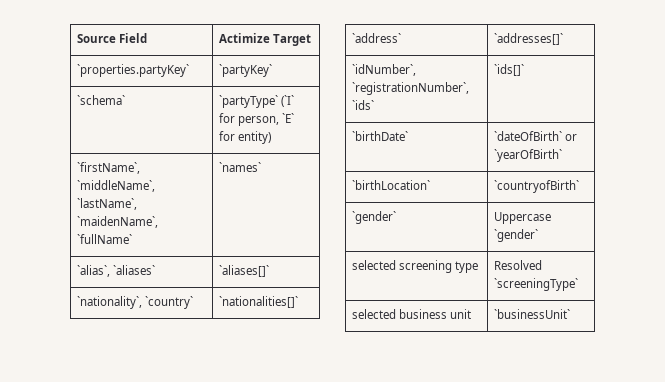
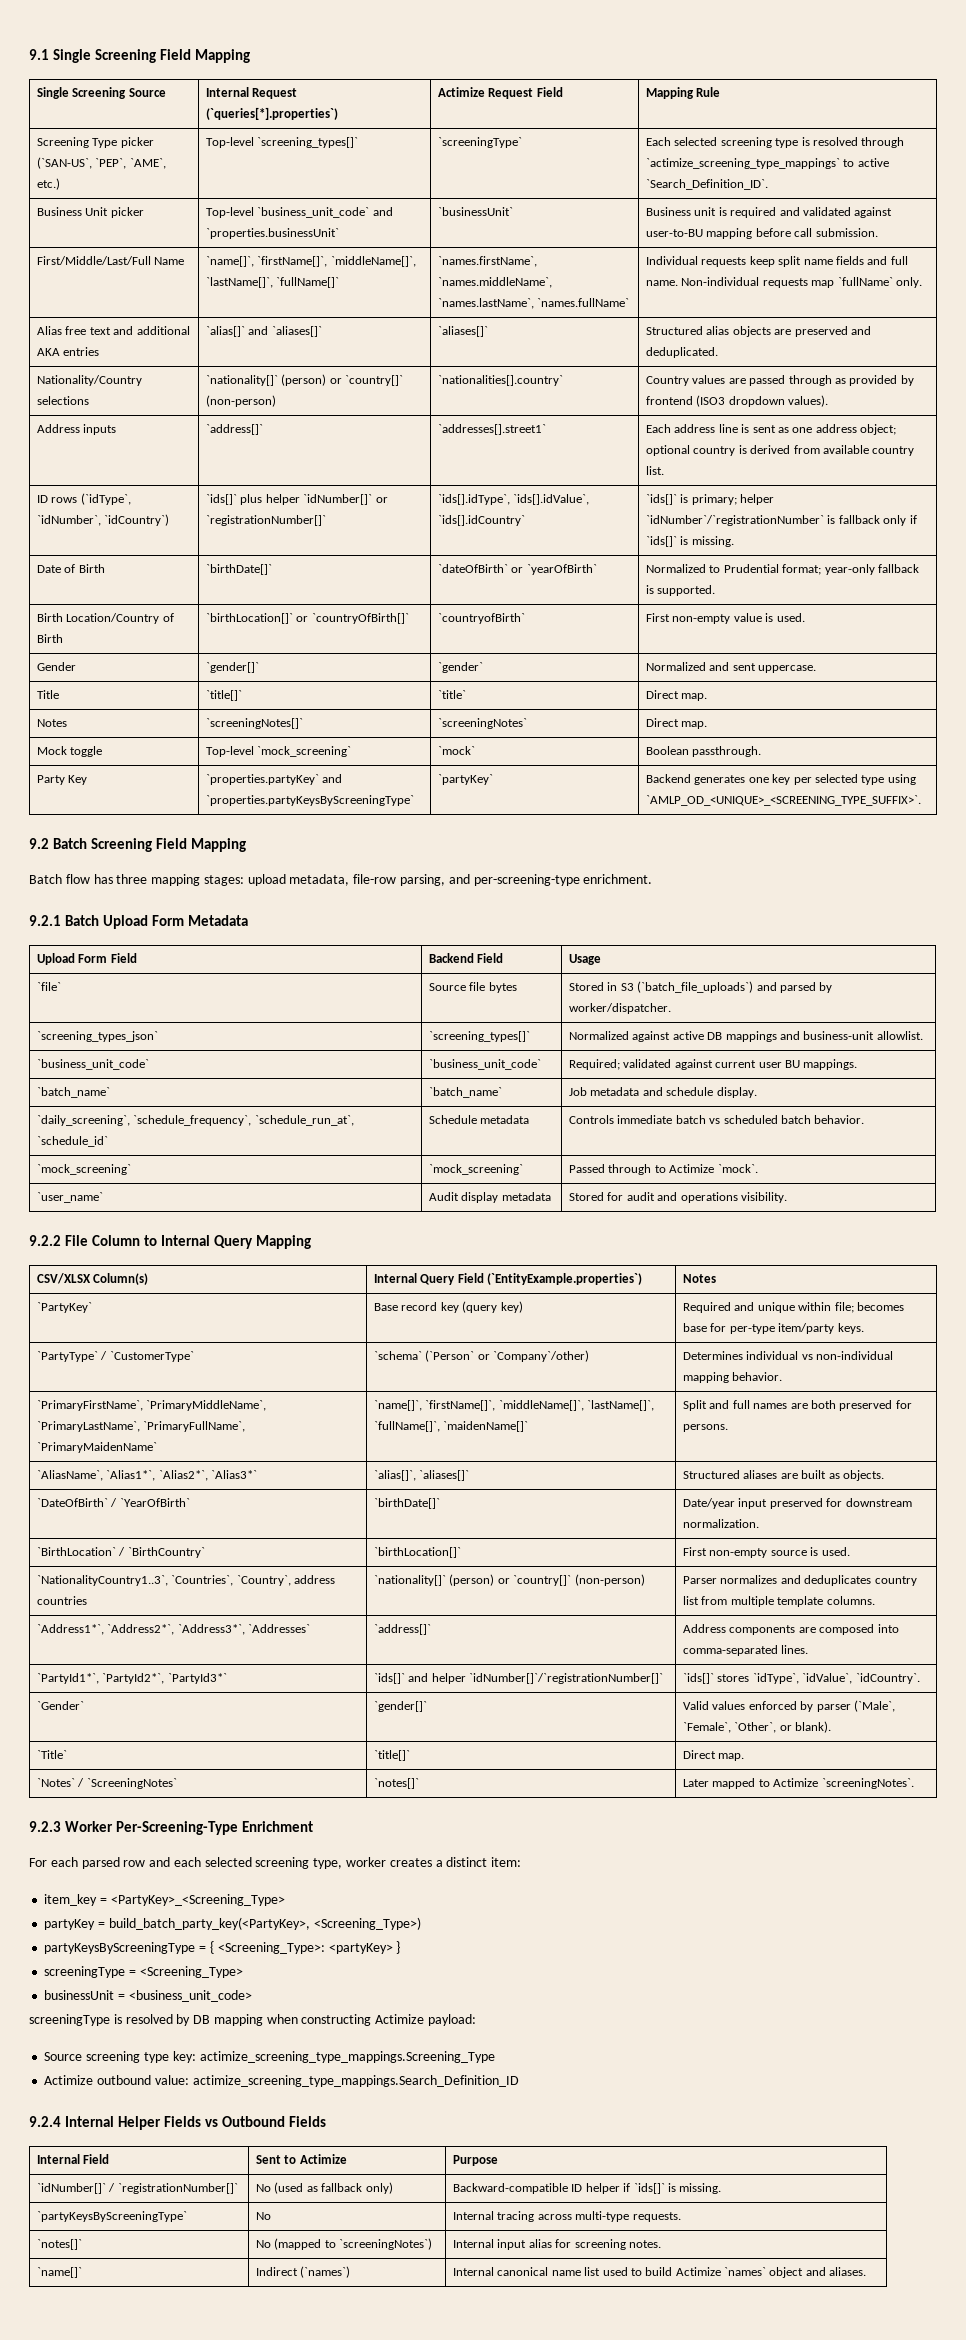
[77,33,148,43] [219,33,312,46] [77,64,190,77] [219,64,273,77] [77,95,126,105] [219,95,295,108] [219,113,295,126] [219,131,272,144] [77,162,141,174] [77,180,156,192] [77,198,138,210] [77,216,159,228] [77,234,133,244] [219,162,262,172] [77,265,156,277] [219,265,270,277] [77,296,194,309] [219,296,299,308] [352,33,402,43] [494,33,564,45] [352,64,417,76] [352,82,470,95] [352,100,375,110] [494,64,525,76] [352,131,409,141] [494,131,578,141] [494,149,563,162] [352,180,431,190] [494,180,580,193] [352,211,397,224] [494,212,552,224] [494,229,539,242] [352,260,479,273] [494,260,543,270] [494,278,579,291] [352,309,472,319] [494,309,571,319] Source Field | Actimize Target // `properties.partyKey` | `partyKey` // `schema` | `partyType` (`I` for person, `E` for entity) // `firstName`, `middleName`, `lastName`, `maidenName`, `fullName` | `names` // `alias`, `aliases` | `aliases[]` // `nationality`, `country` | `nationalities[]` // `address` | `addresses[]` // `idNumber`, `registrationNumber`, `ids` | `ids[]` // `birthDate` | `dateOfBirth` or `yearOfBirth` // `birthLocation` | `countryofBirth` // `gender` | Uppercase `gender` // selected screening type | Resolved `screeningType` // selected business unit | `businessUnit` -> [29,49,251,63] [37,87,166,99] [206,87,298,99] [206,107,339,120] [438,87,563,99] [646,87,721,99] [37,137,154,148] [37,157,166,169] [37,178,61,190] [206,137,359,148] [438,137,523,148] [646,137,905,148] [646,158,889,169] [646,179,769,190] [37,207,144,218] [206,207,393,218] [206,228,340,239] [438,207,514,216] [646,207,893,218] [646,228,878,239] [37,256,185,265] [206,256,416,267] [206,277,340,288] [438,256,538,267] [438,277,553,288] [438,298,630,309] [646,256,908,267] [646,277,922,288] [37,326,190,335] [37,347,100,356] [206,326,322,337] [438,326,489,337] [646,326,871,337] [646,347,719,358] [37,375,143,386] [37,396,90,405] [206,374,404,386] [206,395,277,407] [438,375,564,386] [646,375,914,386] [646,395,829,407] [37,424,117,435] [206,424,264,435] [438,424,547,435] [646,424,897,435] [646,445,915,456] [646,466,665,475] [37,493,131,505] [37,514,170,526] [206,494,388,505] [206,515,327,526] [438,494,590,505] [438,515,526,526] [646,494,775,505] [646,515,917,526] [646,536,734,547] [37,564,105,573] [206,564,273,575] [438,564,597,575] [646,564,919,575] [646,585,716,596] [37,613,174,624] [37,634,64,643] [206,613,409,624] [438,613,526,624] [646,613,805,624] [37,662,77,671] [206,662,260,673] [438,662,484,673] [646,662,817,673] [37,690,60,699] [206,690,243,701] [438,690,467,699] [646,690,708,701] [37,719,68,727] [206,718,304,729] [438,718,528,729] [646,718,708,729] [37,746,103,757] [206,746,352,757] [438,746,476,755] [646,746,762,757] [37,775,88,785] [206,774,343,785] [206,795,415,806] [438,774,494,785] [646,774,916,785] [646,795,922,806] [29,838,247,852] [29,874,653,886] [29,915,249,929] [37,953,137,965] [429,953,504,963] [569,954,602,965] [37,982,62,991] [429,982,517,993] [569,981,833,993] [569,1003,672,1014] [37,1031,159,1042] [429,1031,531,1042] [569,1031,923,1042] [37,1059,150,1070] [429,1059,542,1070] [569,1059,858,1070] [37,1087,111,1098] [429,1087,503,1098] [569,1087,757,1098] [37,1115,354,1126] [37,1136,109,1147] [429,1115,530,1124] [569,1115,865,1124] [37,1164,132,1175] [429,1164,524,1175] [569,1164,758,1175] [37,1192,104,1203] [429,1192,551,1203] [569,1192,787,1203] [29,1235,312,1249] [37,1273,149,1285] [374,1273,643,1285] [683,1274,717,1283] [37,1302,93,1313] [374,1301,523,1313] [683,1302,904,1313] [683,1323,864,1334] [37,1351,194,1362] [374,1350,590,1362] [683,1351,894,1360] [683,1372,783,1383] [37,1400,267,1411] [37,1421,246,1432] [37,1442,158,1453] [374,1400,655,1411] [374,1421,529,1432] [683,1400,912,1411] [683,1424,729,1432] [37,1470,258,1481] [374,1470,470,1481] [683,1470,884,1481] [37,1498,190,1507] [374,1498,441,1509] [683,1498,912,1509] [683,1519,760,1528] [37,1547,205,1558] [374,1547,462,1558] [683,1547,850,1558] [37,1575,336,1586] [37,1596,88,1605] [374,1574,645,1586] [683,1575,917,1586] [683,1596,875,1607] [37,1624,311,1635] [374,1624,432,1635] [683,1624,899,1635] [683,1645,809,1656] [37,1673,227,1684] [374,1673,664,1684] [683,1673,920,1684] [37,1701,85,1710] [374,1701,428,1712] [683,1700,895,1712] [683,1721,832,1733] [37,1750,68,1759] [374,1750,411,1761] [683,1750,745,1761] [37,1778,177,1789] [374,1778,420,1789] [683,1778,914,1789] [29,1821,314,1835] [29,1857,522,1869] [44,1894,285,1906] [44,1917,421,1930] [44,1941,401,1954] [44,1966,243,1978] [44,1990,252,2002] [29,2014,477,2026] [44,2051,495,2063] [44,2075,519,2087] [29,2116,327,2130] [37,2154,110,2164] [256,2154,347,2164] [453,2155,499,2166] [37,2183,238,2194] [256,2182,393,2194] [453,2183,722,2194] [37,2211,188,2222] [256,2212,272,2220] [453,2211,681,2222] [37,2239,83,2250] [256,2238,433,2250] [453,2239,661,2250] [37,2267,83,2278] [256,2266,351,2278] [453,2267,867,2278] 9.1 Single Screening Field Mapping // Single Screening Source | Internal Request (`queries[*].properties`) | Actimize Request Field | Mapping Rule // Screening Type picker (`SAN-US`, `PEP`, `AME`, etc.) | Top-level `screening_types[]` | `screeningType` | Each selected screening type is resolved through `actimize_screening_type_mappings` to active `Search_Definition_ID`. // Business Unit picker | Top-level `business_unit_code` and `properties.businessUnit` | `businessUnit` | Business unit is required and validated against user-to-BU mapping before call submission. // First/Middle/Last/Full Name | `name[]`, `firstName[]`, `middleName[]`, `lastName[]`, `fullName[]` | `names.firstName`, `names.middleName`, `names.lastName`, `names.fullName` | Individual requests keep split name fields and full name. Non-individual requests map `fullName` only. // Alias free text and additional AKA entries | `alias[]` and `aliases[]` | `aliases[]` | Structured alias objects are preserved and deduplicated. // Nationality/Country selections | `nationality[]` (person) or `country[]` (non-person) | `nationalities[].country` | Country values are passed through as provided by frontend (ISO3 dropdown values). // Address inputs | `address[]` | `addresses[].street1` | Each address line is sent as one address object; optional country is derived from available country list. // ID rows (`idType`, `idNumber`, `idCountry`) | `ids[]` plus helper `idNumber[]` or `registrationNumber[]` | `ids[].idType`, `ids[].idValue`, `ids[].idCountry` | `ids[]` is primary; helper `idNumber`/`registrationNumber` is fallback only if `ids[]` is missing. // Date of Birth | `birthDate[]` | `dateOfBirth` or `yearOfBirth` | Normalized to Prudential format; year-only fallback is supported. // Birth Location/Country of Birth | `birthLocation[]` or `countryOfBirth[]` | `countryofBirth` | First non-empty value is used. // Gender | `gender[]` | `gender` | Normalized and sent uppercase. // Title | `title[]` | `title` | Direct map. // Notes | `screeningNotes[]` | `screeningNotes` | Direct map. // Mock toggle | Top-level `mock_screening` | `mock` | Boolean passthrough. // Party Key | `properties.partyKey` and `properties.partyKeysByScreeningType` | `partyKey` | Backend generates one key per selected type using `AMLP_OD_<UNIQUE>_<SCREENING_TYPE_SUFFIX>`. // 9.2 Batch Screening Field Mapping // Batch flow has three mapping stages: upload metadata, file-row parsing, and per-screening-type enrichment. // 9.2.1 Batch Upload Form Metadata // Upload Form Field | Backend Field | Usage // `file` | Source file bytes | Stored in S3 (`batch_file_uploads`) and parsed by worker/dispatcher. // `screening_types_json` | `screening_types[]` | Normalized against active DB mappings and business-unit allowlist. // `business_unit_code` | `business_unit_code` | Required; validated against current user BU mappings. // `batch_name` | `batch_name` | Job metadata and schedule display. // `daily_screening`, `schedule_frequency`, `schedule_run_at`, `schedule_id` | Schedule metadata | Controls immediate batch vs scheduled batch behavior. // `mock_screening` | `mock_screening` | Passed through to Actimize `mock`. // `user_name` | Audit display metadata | Stored for audit and operations visibility. // 9.2.2 File Column to Internal Query Mapping // CSV/XLSX Column(s) | Internal Query Field (`EntityExample.properties`) | Notes // `PartyKey` | Base record key (query key) | Required and unique within file; becomes base for per-type item/party keys. // `PartyType` / `CustomerType` | `schema` (`Person` or `Company`/other) | Determines individual vs non-individual mapping behavior. // `PrimaryFirstName`, `PrimaryMiddleName`, `PrimaryLastName`, `PrimaryFullName`, `PrimaryMaidenName` | `name[]`, `firstName[]`, `middleName[]`, `lastName[]`, `fullName[]`, `maidenName[]` | Split and full names are both preserved for persons. // `AliasName`, `Alias1*`, `Alias2*`, `Alias3*` | `alias[]`, `aliases[]` | Structured aliases are built as objects. // `DateOfBirth` / `YearOfBirth` | `birthDate[]` | Date/year input preserved for downstream normalization. // `BirthLocation` / `BirthCountry` | `birthLocation[]` | First non-empty source is used. // `NationalityCountry1..3`, `Countries`, `Country`, address countries | `nationality[]` (person) or `country[]` (non-person) | Parser normalizes and deduplicates country list from multiple template columns. // `Address1*`, `Address2*`, `Address3*`, `Addresses` | `address[]` | Address components are composed into comma-separated lines. // `PartyId1*`, `PartyId2*`, `PartyId3*` | `ids[]` and helper `idNumber[]`/`registrationNumber[]` | `ids[]` stores `idType`, `idValue`, `idCountry`. // `Gender` | `gender[]` | Valid values enforced by parser (`Male`, `Female`, `Other`, or blank). // `Title` | `title[]` | Direct map. // `Notes` / `ScreeningNotes` | `notes[]` | Later mapped to Actimize `screeningNotes`. // 9.2.3 Worker Per-Screening-Type Enrichment // For each parsed row and each selected screening type, worker creates a distinct item: // item_key = <PartyKey>_<Screening_Type> // partyKey = build_batch_party_key(<PartyKey>, <Screening_Type>) // partyKeysByScreeningType = { <Screening_Type>: <partyKey> } // screeningType = <Screening_Type> // businessUnit = <business_unit_code> // screeningType is resolved by DB mapping when constructing Actimize payload: // Source screening type key: actimize_screening_type_mappings.Screening_Type // Actimize outbound value: actimize_screening_type_mappings.Search_Definition_ID // 9.2.4 Internal Helper Fields vs Outbound Fields // Internal Field | Sent to Actimize | Purpose // `idNumber[]` / `registrationNumber[]` | No (used as fallback only) | Backward-compatible ID helper if `ids[]` is missing. // `partyKeysByScreeningType` | No | Internal tracing across multi-type requests. // `notes[]` | No (mapped to `screeningNotes`) | Internal input alias for screening notes. // `name[]` | Indirect (`names`) | Internal canonical name list used to build Actimize `names` object and aliases.

